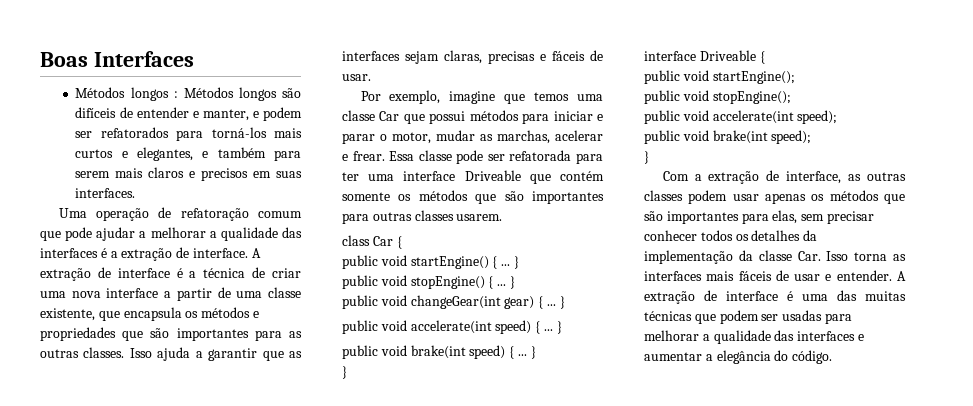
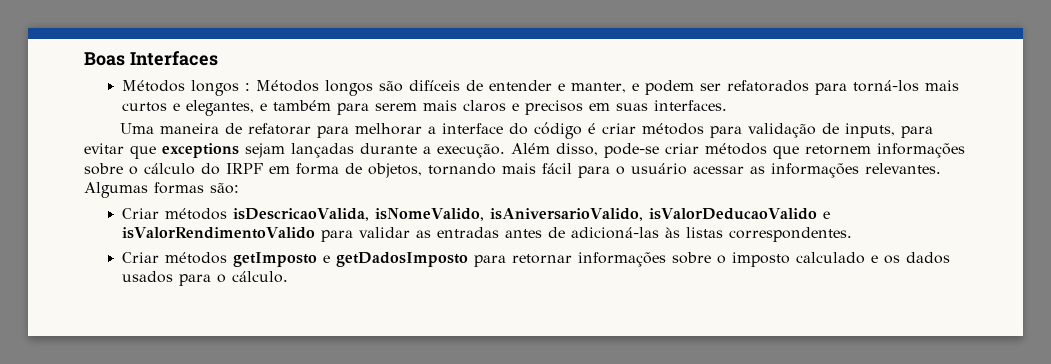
[95,207,302,221] [40,227,302,241] [40,247,261,261] [40,267,301,281] [40,287,301,301] [40,307,259,321] [40,327,302,341] [40,347,302,361] [342,50,603,64] [342,74,371,81] [360,90,603,104] [342,110,603,124] [342,130,603,144] [342,150,603,164] [342,170,604,184] [342,190,604,204] [342,210,503,224] [342,235,402,249] [342,255,519,269] [342,275,515,289] [342,295,565,309] [342,320,562,334] [342,345,536,359] [342,366,347,379] [644,50,765,64] [644,70,795,84] [644,90,791,104] [644,110,838,124] [644,130,812,144] [644,151,649,164] [662,170,906,184] [644,190,905,204] [644,210,874,224] [644,230,818,241] [644,250,906,264] [644,270,906,281] [644,290,906,304] [644,310,852,324] [644,330,864,344] [644,350,833,364] operação de refatoração comum que pode ajudar a melhorar a qualidade das interfaces é a extração de interface. A extração de interface é a técnica de criar uma nova interface a partir de uma classe existente, que encapsula os métodos e propriedades que são importantes para as outras classes. Isso ajuda a garantir que as interfaces sejam claras, precisas e fáceis de usar. // Por exemplo, imagine que temos uma classe Car que possui métodos para iniciar e parar o motor, mudar as marchas, acelerar e frear. Essa classe pode ser refatorada para ter uma interface Driveable que contém somente os métodos que são importantes para outras classes usarem. // class Car { // public void startEngine() { ... } // public void stopEngine() { ... } // public void changeGear(int gear) { ... } // public void accelerate(int speed) { ... } // public void brake(int speed) { ... } // } // interface Driveable { // public void startEngine(); // public void stopEngine(); // public void accelerate(int speed); // public void brake(int speed); // } // Com a extração de interface, as outras classes podem usar apenas os métodos que são importantes para elas, sem precisar conhecer todos os detalhes da implementação da classe Car. Isso torna as interfaces mais fáceis de usar e entender. A extração de interface é uma das muitas técnicas que podem ser usadas para melhorar a qualidade das interfaces e aumentar a elegância do código. -> [159,122,933,139] [84,143,965,159] [84,163,941,178] [84,182,239,198] [122,208,831,221] [122,227,853,242] [122,252,951,267] [122,271,289,286] maneira de refatorar para melhorar a interface do código é criar métodos para validação de inputs, para evitar que exceptions sejam lançadas durante a execução. Além disso, pode-se criar métodos que retornem informações sobre o cálculo do IRPF em forma de objetos, tornando mais fácil para o usuário acessar as informações relevantes. Algumas formas são: // Criar métodos isDescricaoValida, isNomeValido, isAniversarioValido, isValorDeducaoValido e isValorRendimentoValido para validar as entradas antes de adicioná-las às listas correspondentes. // Criar métodos getImposto e getDadosImposto para retornar informações sobre o imposto calculado e os dados usados para o cálculo.

